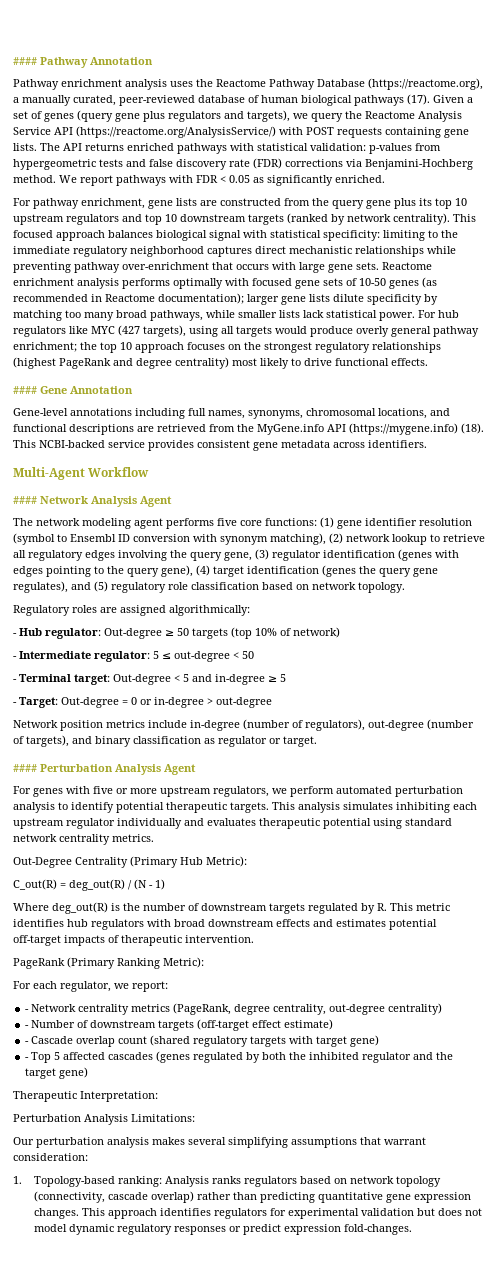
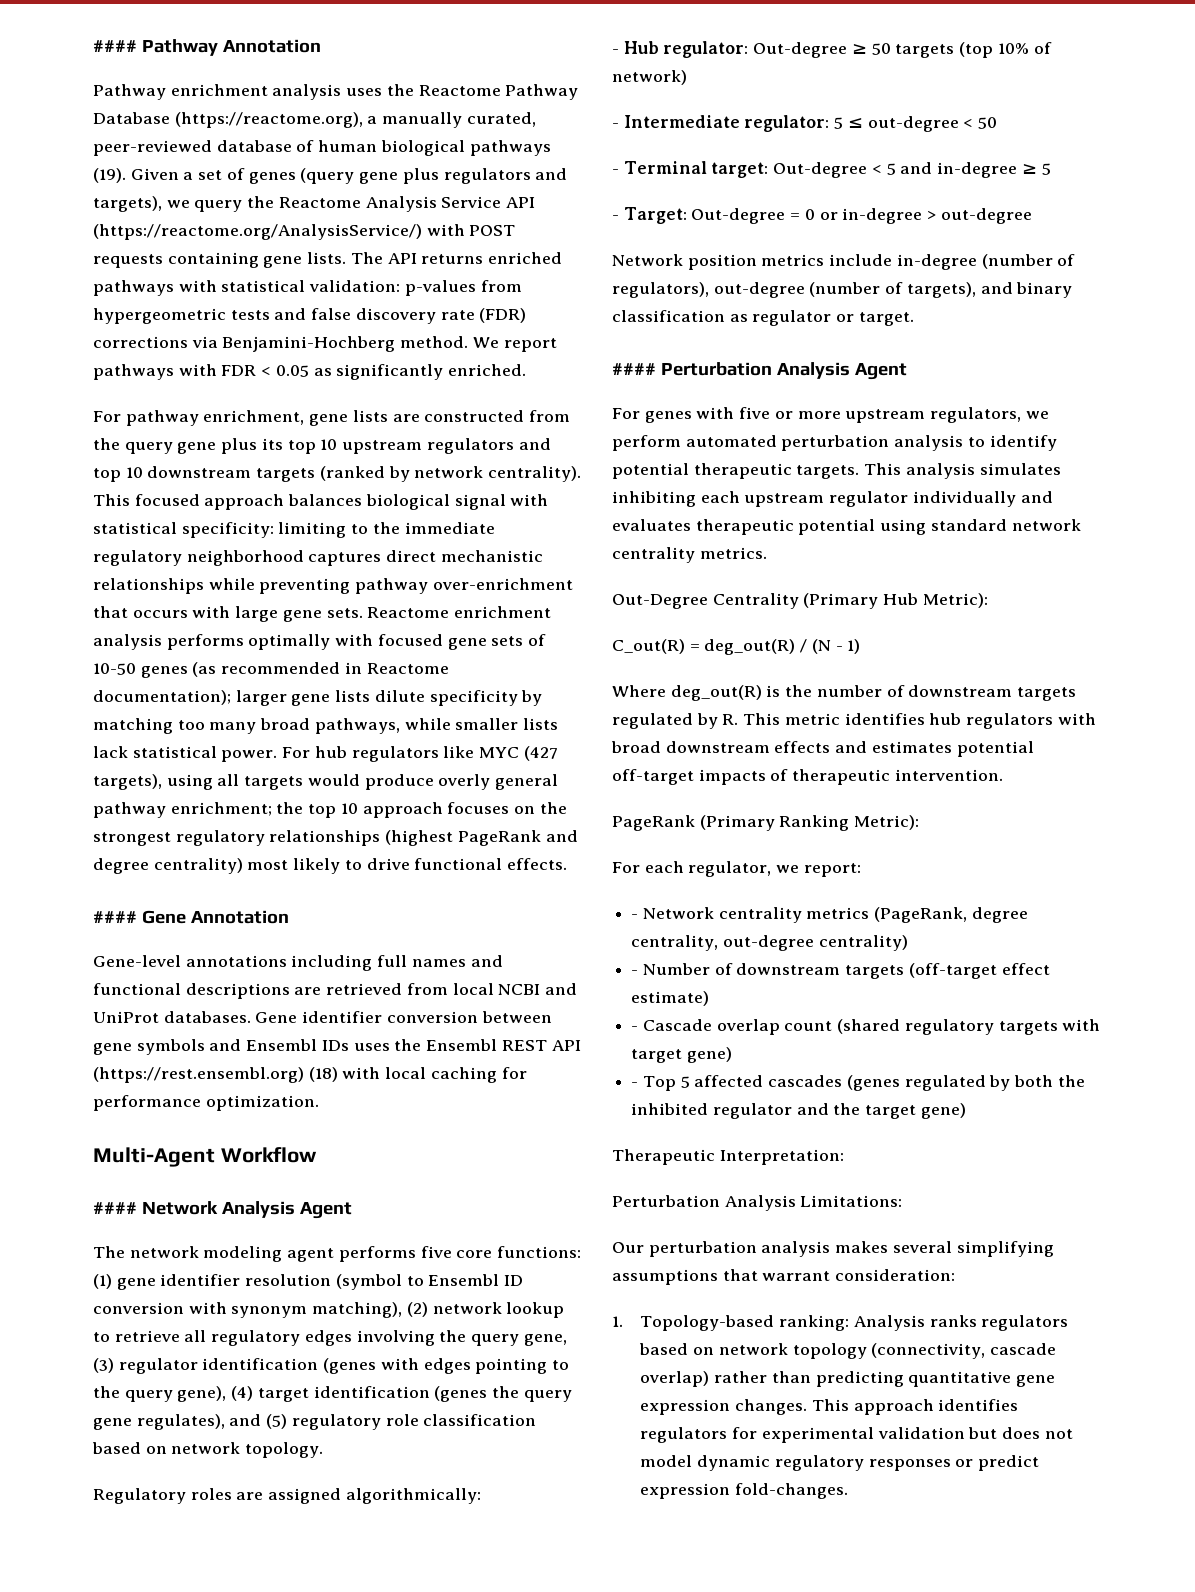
[407,94,430,105] (17). -> [93,168,126,183] (19).
[208,408,427,419] names, synonyms, chromosomal locations, -> [411,959,466,967] names
[237,423,484,435] [13,440,427,451] the MyGene.info API (https://mygene.info) (18). This NCBI-backed service provides consistent gene metadata across identifiers. -> [452,983,578,995] [93,1011,552,1023] [93,1039,581,1055] [93,1067,527,1083] [93,1095,319,1111] local NCBI and UniProt databases. Gene identifier conversion between gene symbols and Ensembl IDs uses the Ensembl REST API (https://rest.ensembl.org) (18) with local caching for performance optimization.

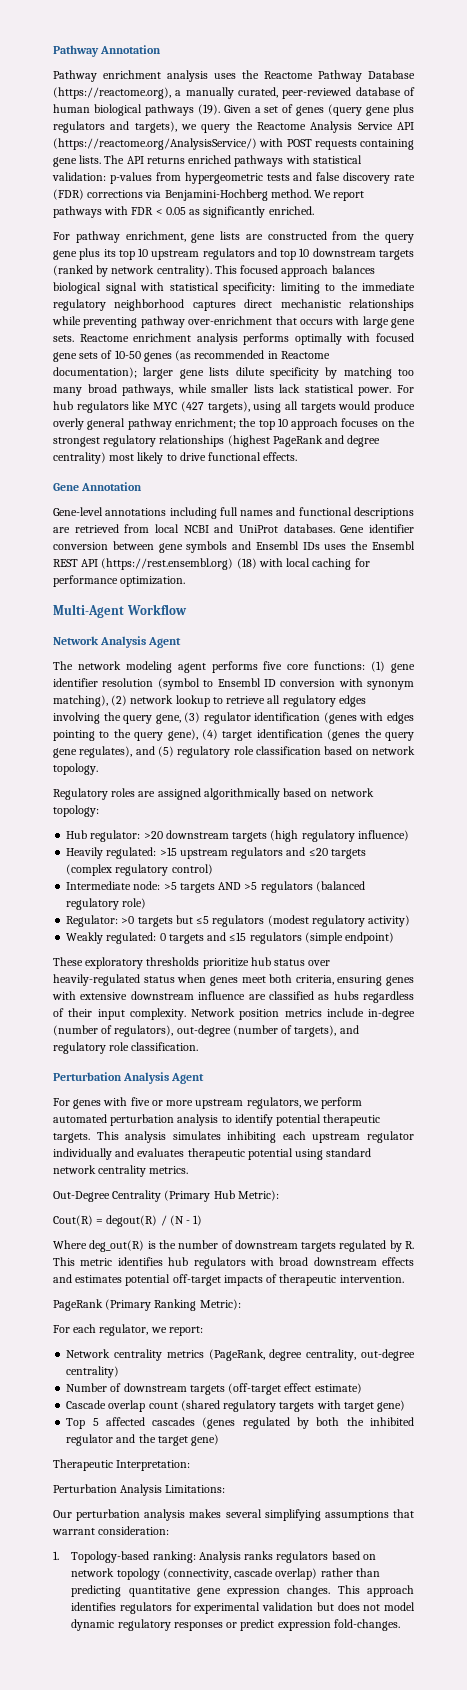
[93,40,137,52] #### -> (53, 51) none
[93,911,137,923] #### -> (298, 456) none
[93,1202,137,1214] #### -> (187, 609) none
[345,1488,481,1504] [612,41,1052,58] [612,70,687,85] [612,115,998,132] [612,161,1051,178] [612,207,1032,224] algorithmically: // - Hub regulator: Out-degree ≥ 50 targets (top 10% of network) // - Intermediate regulator: 5 ≤ out-degree < 50 // - Terminal target: Out-degree < 5 and in-degree ≥ 5 // - Target: Out-degree = 0 or in-degree > out-degree // -> [203,788,374,800] [53,805,99,817] [66,830,409,842] [66,847,366,859] [66,864,213,876] [66,881,365,893] [66,898,147,910] [66,915,411,927] [66,932,395,944] [53,957,331,969] [53,974,414,986] [52,991,414,1003] [53,1008,186,1020] algorithmically based on network topology: // Hub regulator: >20 downstream targets (high regulatory influence) // Heavily regulated: >15 upstream regulators and ≤20 targets (complex regulatory control) // Intermediate node: >5 targets AND >5 regulators (balanced regulatory role) // Regulator: >0 targets but ≤5 regulators (modest regulatory activity) // Weakly regulated: 0 targets and ≤15 regulators (simple endpoint) // These exploratory thresholds prioritize hub status over heavily-regulated status when genes meet both criteria, ensuring genes with extensive downstream influence are classified as hubs regardless of their input complexity.
[1016,282,1073,298] [612,310,914,326] [612,363,656,375] binary classification as regulator or target. // #### -> [53,1042,199,1054] regulatory role classification. //
[612,639,796,655] C_out(R) = deg_out(R) -> [53,1215,158,1227] Cout(R) = degout(R)
[631,914,639,919] - -> (203, 1331) none
[631,970,639,975] - -> (120, 1372) none
[631,1026,639,1031] - -> (362, 1388) none
[631,1082,639,1087] - -> (406, 1406) none

